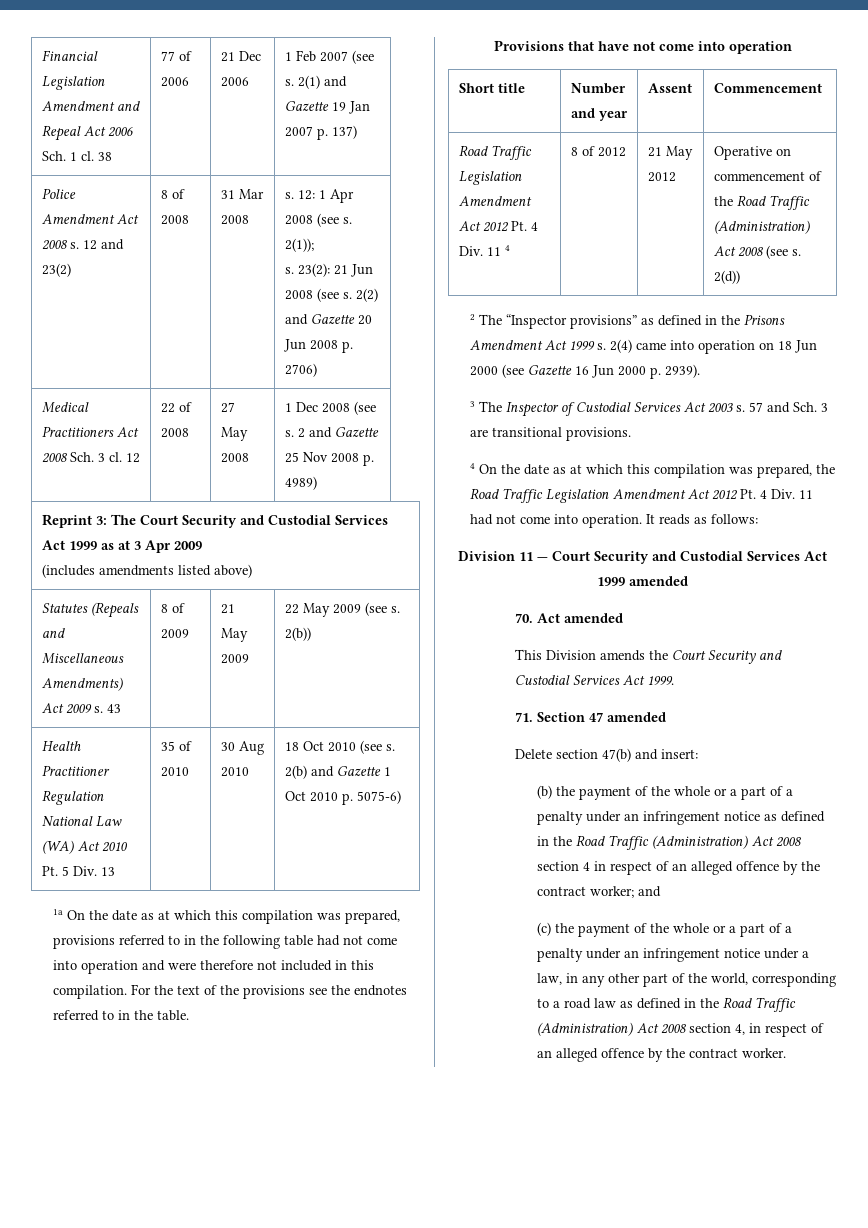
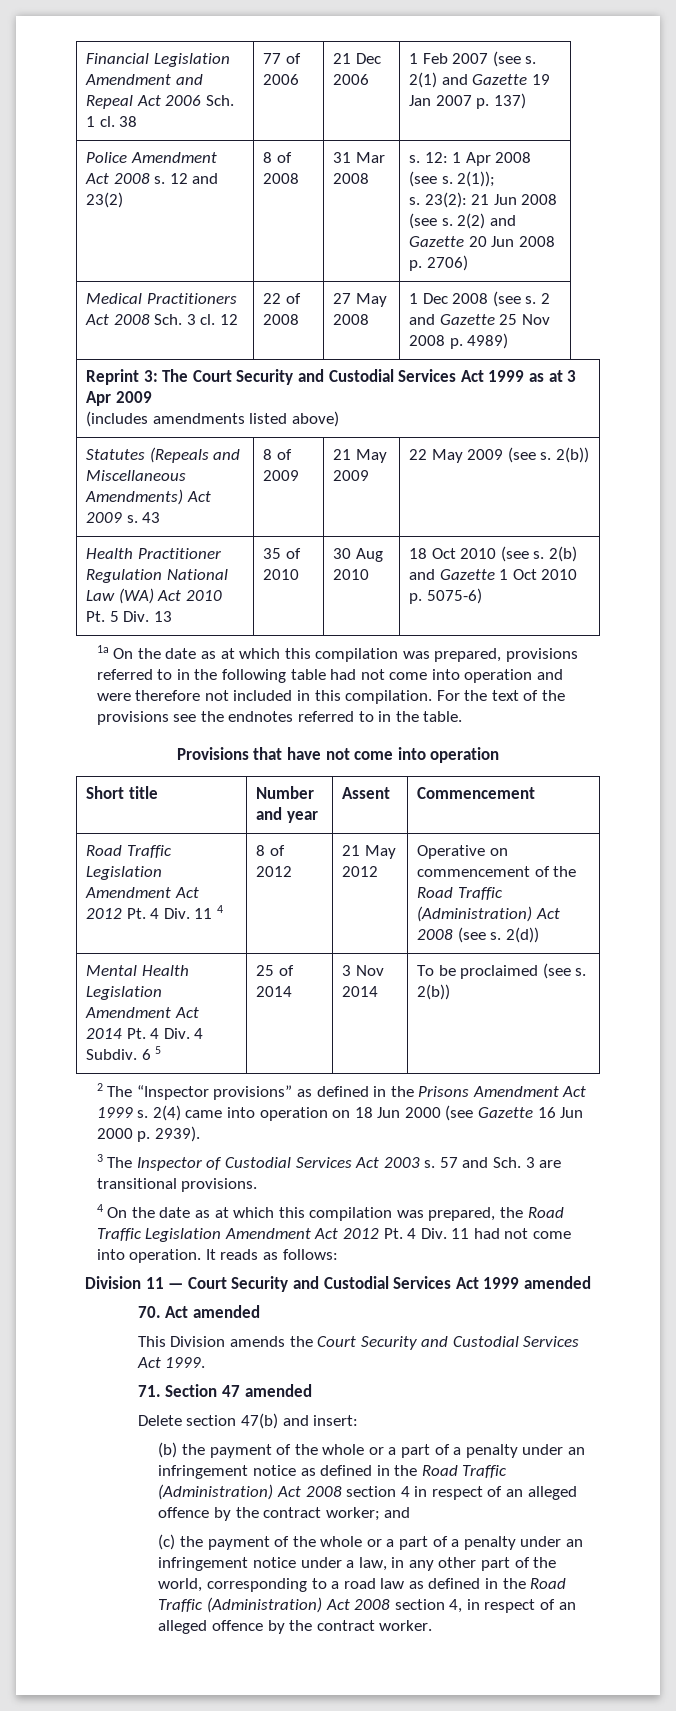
(740, 277) none -> [86,965,189,976] [86,986,163,1000] [85,1007,199,1018] [86,1028,204,1039] [86,1046,162,1060] [256,965,294,976] [256,986,293,997] [342,965,384,976] [342,986,379,997] [417,963,587,979] [417,984,451,1000] // Mental Health Legislation Amendment Act 2014 Pt. 4 Div. 4 Subdiv. 6 5 | 25 of 2014 | 3 Nov 2014 | To be proclaimed (see s. 2(b))

